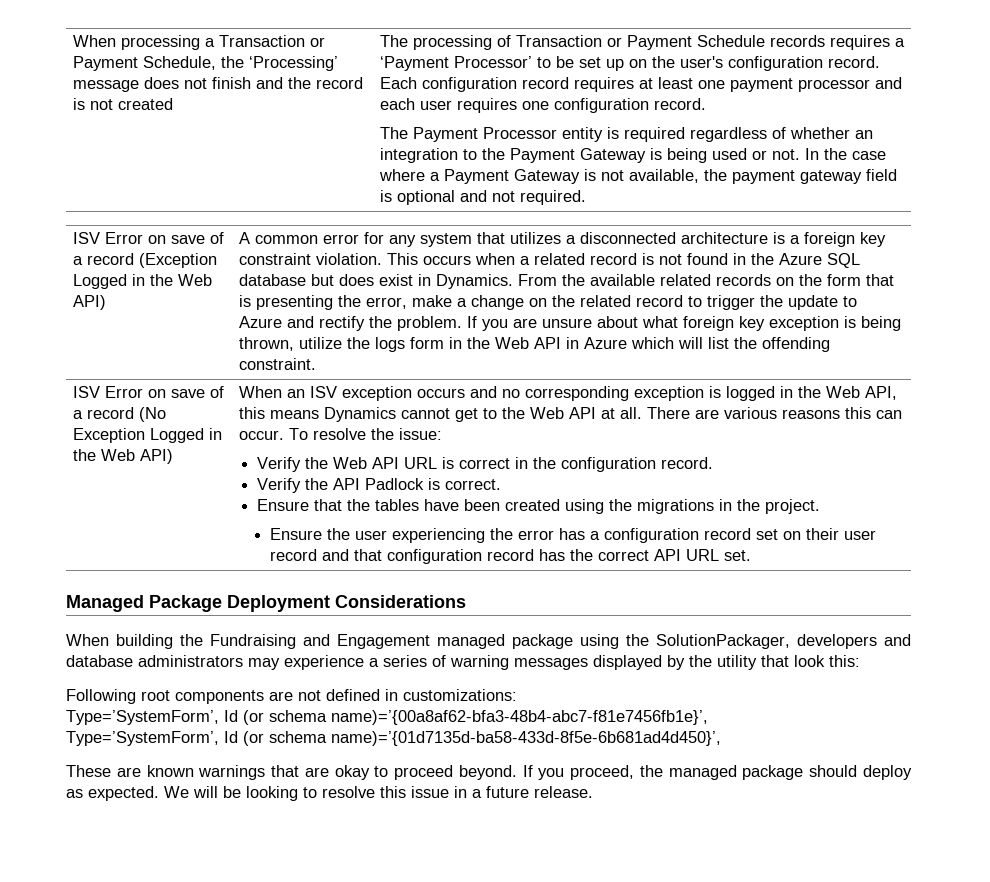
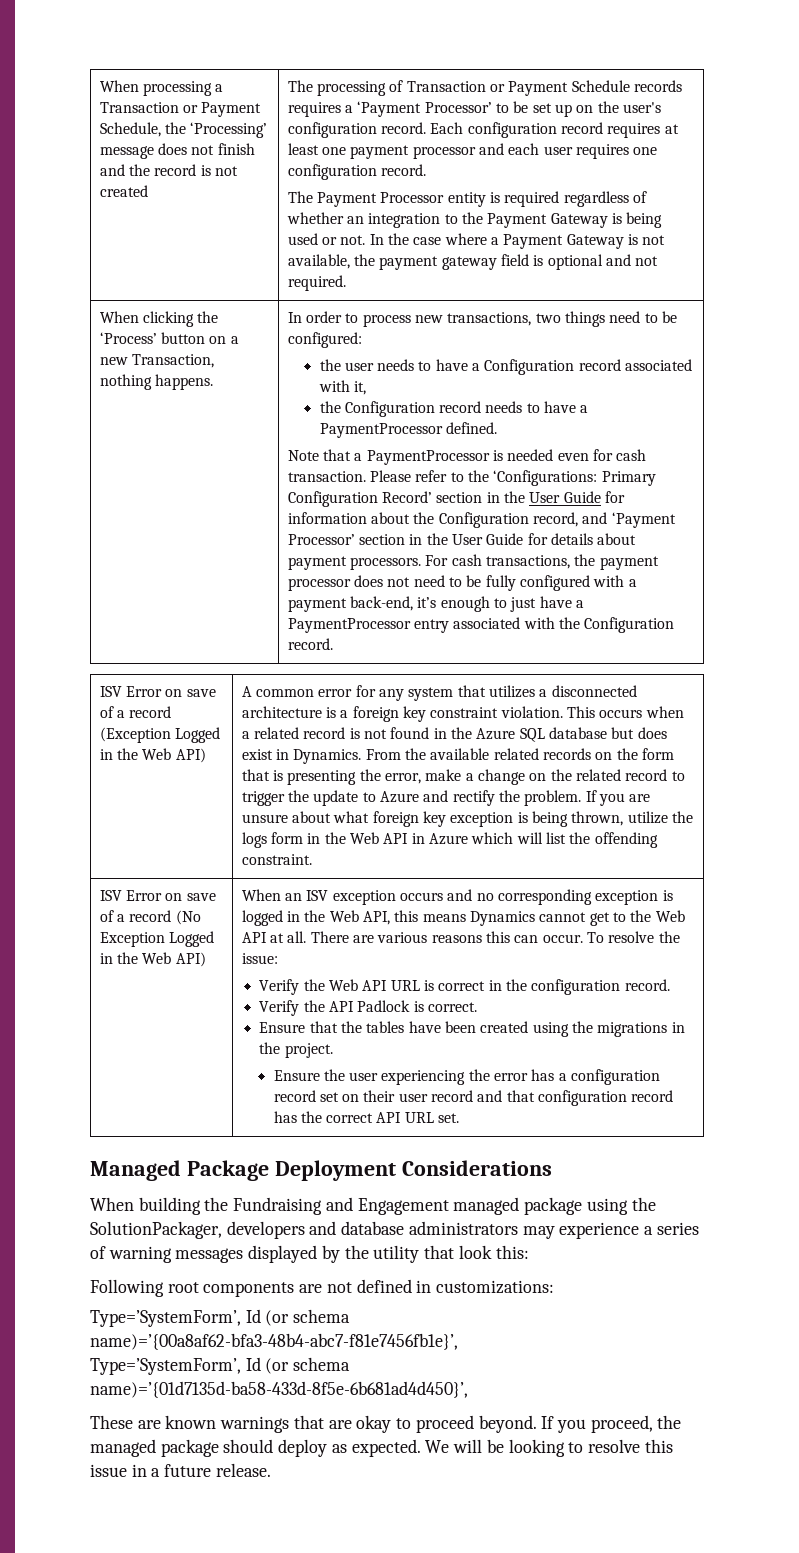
(586, 197) none -> [99,311,219,327] [99,332,239,344] [99,354,215,368] [99,374,214,390] [287,311,677,327] [287,332,362,348] [319,359,693,375] [318,380,366,395] [319,401,589,417] [319,422,497,438] [287,449,647,465] [287,470,656,486] [287,491,625,507] [287,512,676,528] [287,533,637,545] [287,554,659,570] [287,575,637,591] [287,596,584,612] [287,617,675,633] [287,638,333,650] // When clicking the ‘Process’ button on a new Transaction, nothing happens. | In order to process new transactions, two things need to be configured: // the user needs to have a Configuration record associated with it, // the Configuration record needs to have a PaymentProcessor defined. // Note that a PaymentProcessor is needed even for cash transaction. Please refer to the ‘Configurations: Primary Configuration Record’ section in the User Guide for information about the Configuration record, and ‘Payment Processor’ section in the User Guide for details about payment processors. For cash transactions, the payment processor does not need to be fully configured with a payment back-end, it’s enough to just have a PaymentProcessor entry associated with the Configuration record.

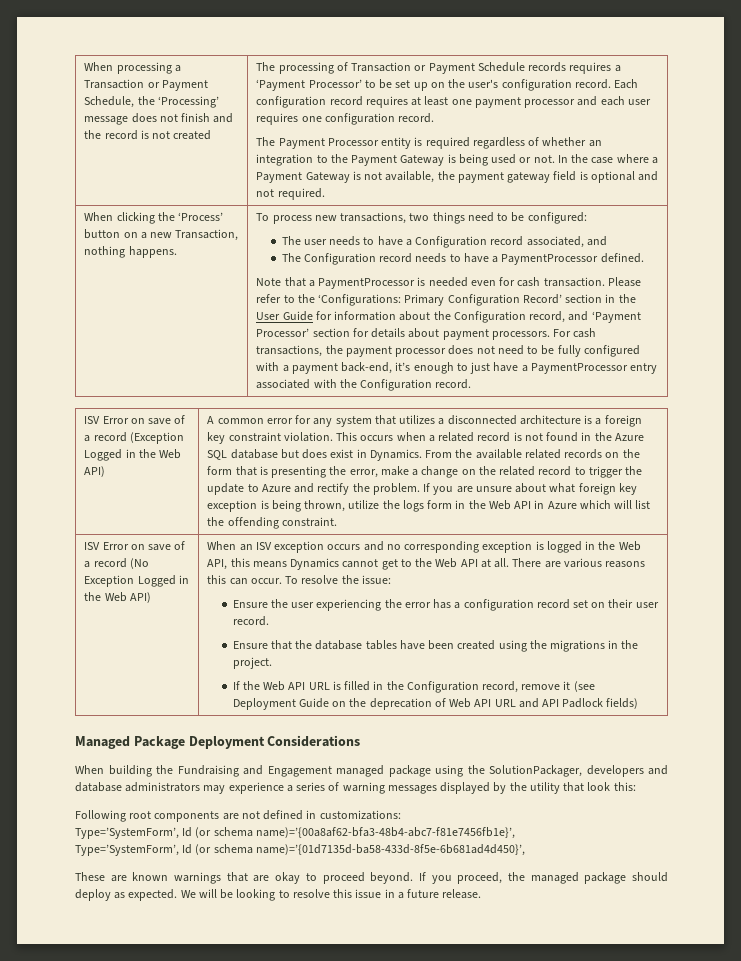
[287,311,359,323] In order to -> [256,213,270,221] To
[319,359,341,371] the -> [281,236,301,245] The
[625,359,693,371] [318,380,366,395] [319,401,341,413] associated with it, // the -> [526,236,607,248] [281,253,301,262] associated, and // The
[409,533,524,545] in the User Guide -> (350, 332) none
[259,979,670,995] [259,1000,477,1016] [259,1021,685,1037] [259,1042,333,1058] // Verify the Web API URL is correct in the configuration record. // Verify the API Padlock is correct. // Ensure that the tables have been created using the migrations in the project. -> (391, 579) none
[431,1090,674,1106] [273,1111,460,1123] record and that configuration record has the correct API URL set. -> [232,616,269,626] [232,640,639,652] [232,657,272,669] [232,681,595,693] [232,698,639,710] record. // Ensure that the database tables have been created using the migrations in the project. // If the Web API URL is filled in the Configuration record, remove it (see Deployment Guide on the deprecation of Web API URL and API Padlock fields)

